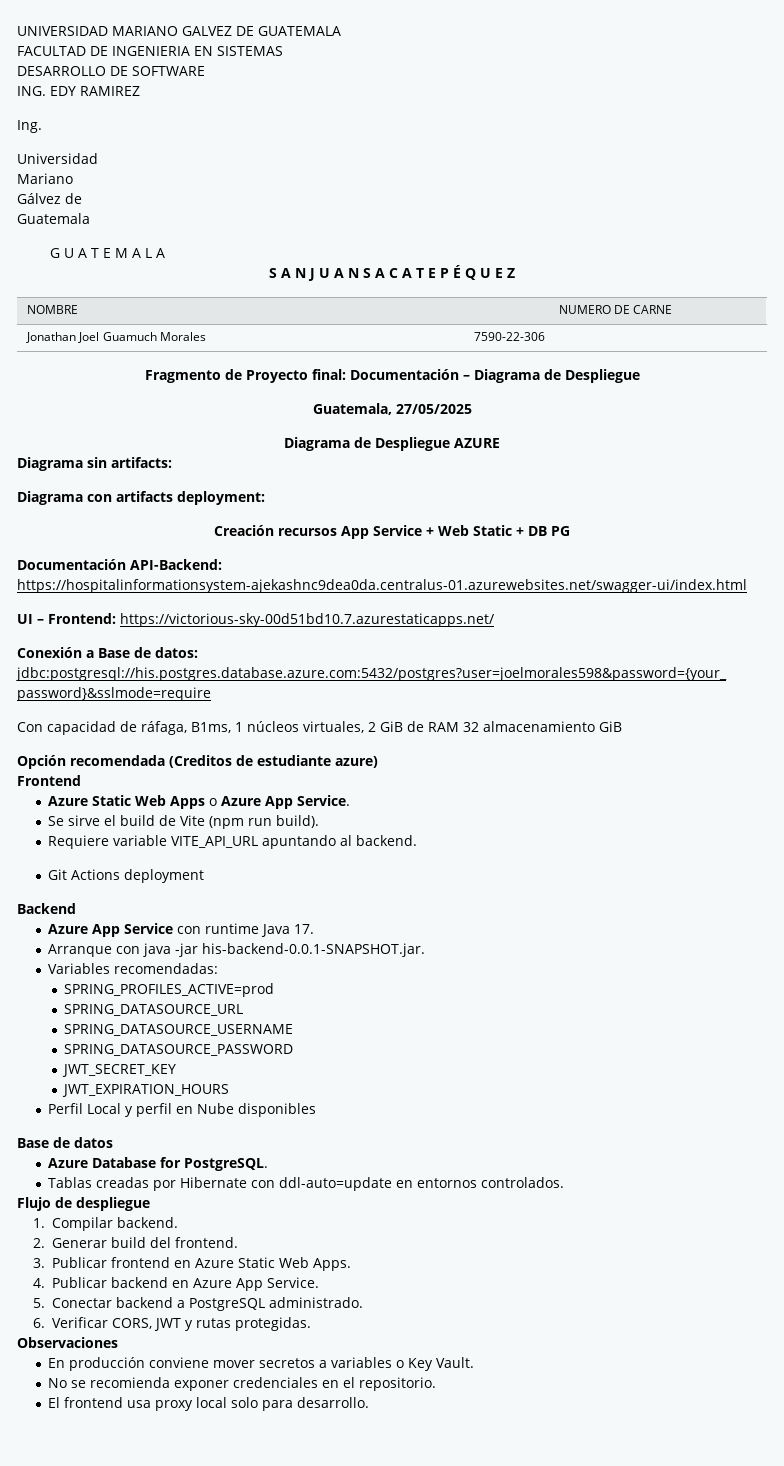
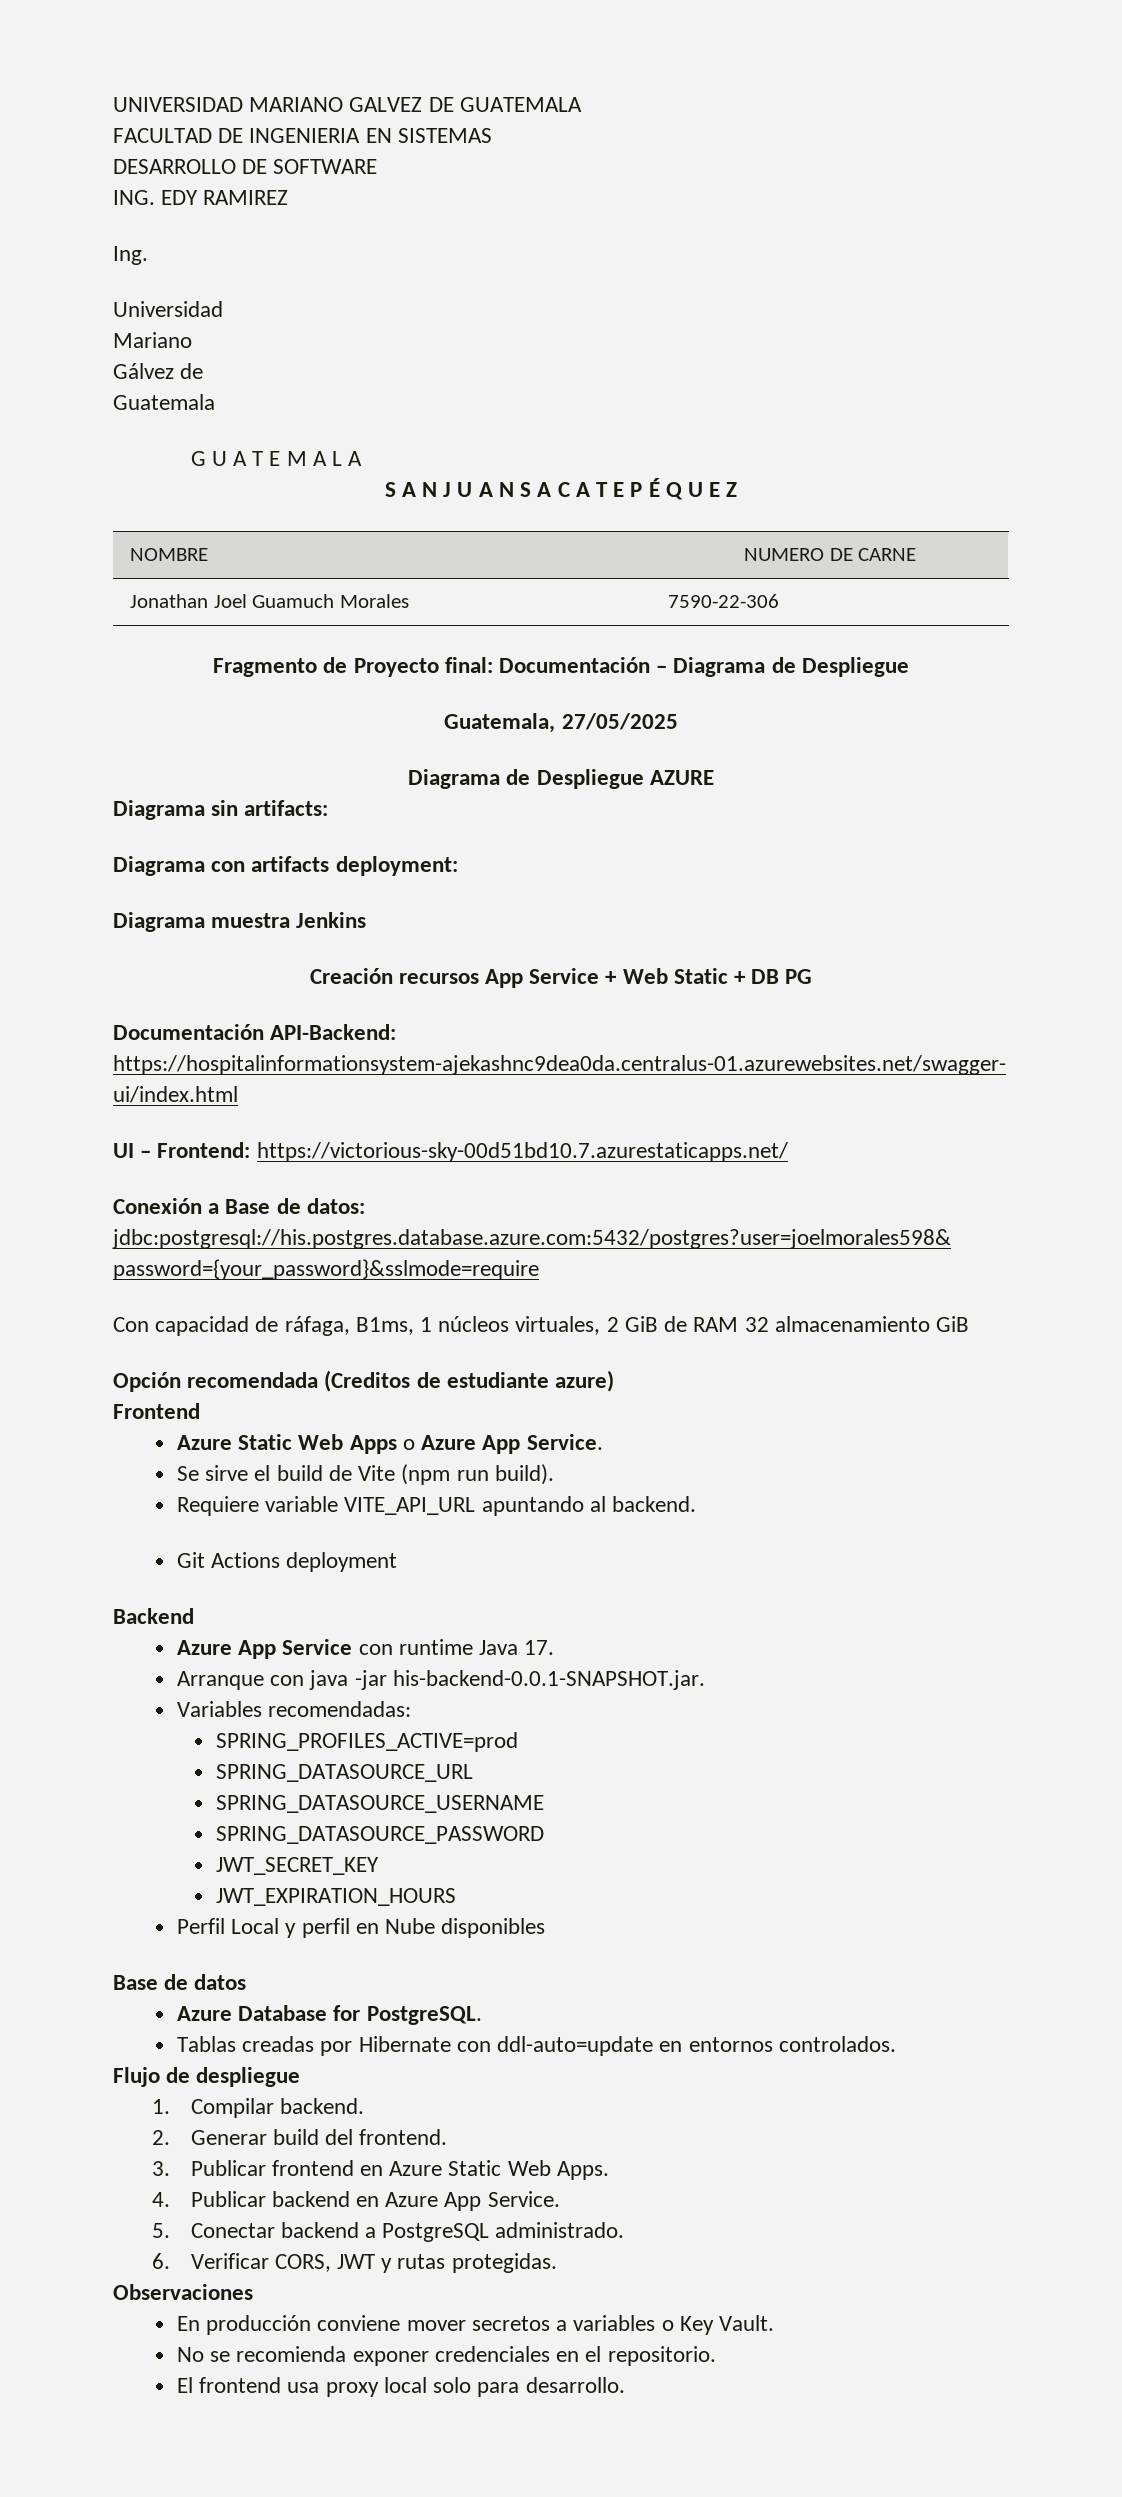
(265, 498) none -> [113,912,367,932] // Diagrama muestra Jenkins

